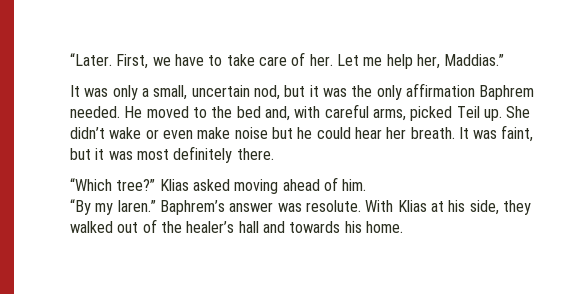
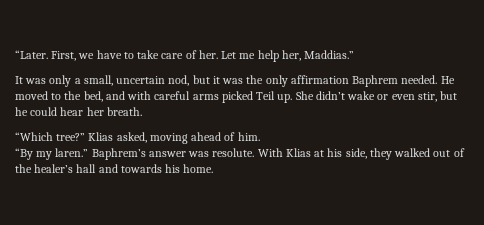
[236,106,290,121] bed and, -> [83,91,125,102] bed, and
[372,108,406,121] arms, -> [192,94,219,100] arms
[197,127,268,139] make noise -> [417,92,437,102] stir,
[458,125,534,142] [70,146,274,163] It was faint, but it was most definitely there. -> (142, 111) none
[192,179,230,191] asked -> [116,132,147,143] asked,

